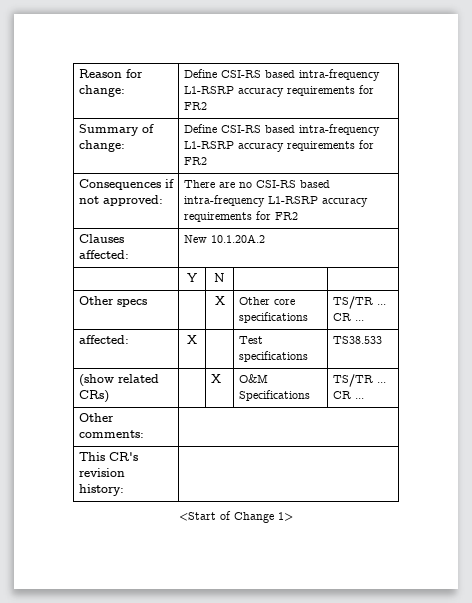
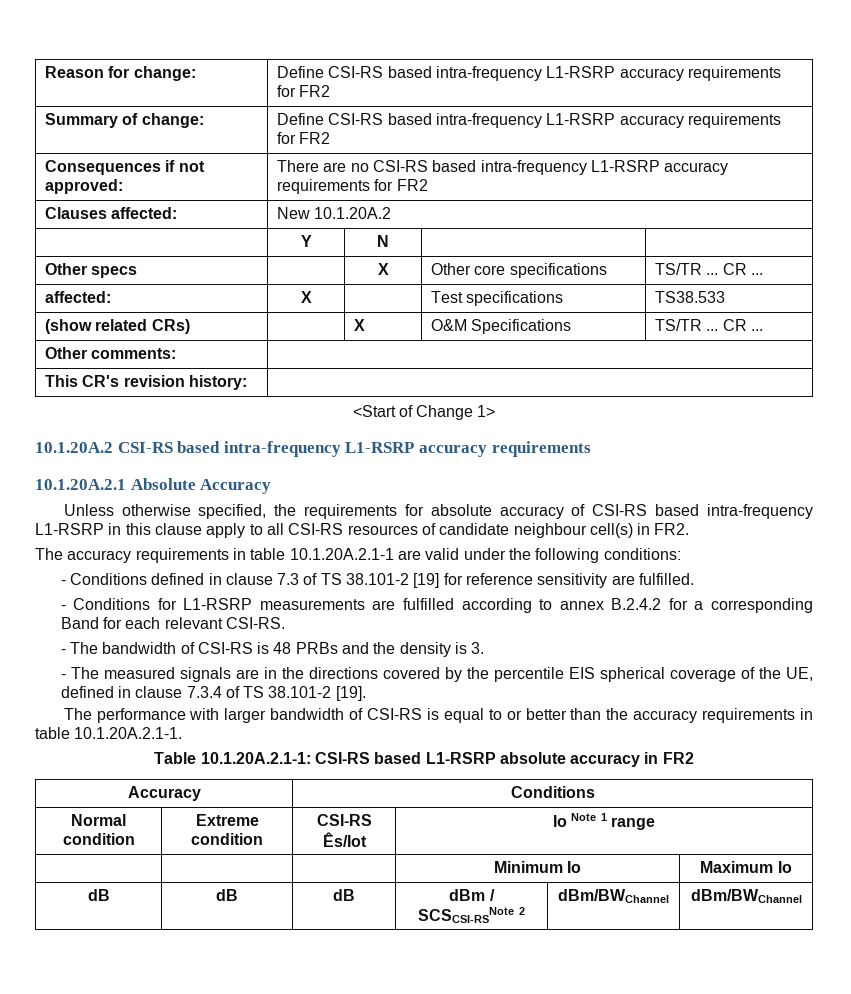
(293, 516) none -> [35,441,591,457] [35,478,272,494] [63,504,814,519] [35,523,690,538] [35,548,681,563] [60,573,695,588] [60,598,813,613] [60,617,285,629] [60,642,485,657] [60,667,813,682] [60,686,366,701] [63,708,813,723] [35,727,183,739] [154,752,694,767] [127,786,201,801] [510,786,595,798] [71,814,126,826] [62,833,135,845] [195,814,259,826] [190,833,263,845] [316,814,372,826] [322,832,367,847] [553,813,655,830] [493,861,582,873] [700,861,792,873] [87,889,110,901] [215,889,238,901] [333,889,355,901] [449,889,495,901] [418,907,525,923] [558,889,669,903] [690,889,802,903] // 10.1.20A.2 CSI-RS based intra-frequency L1-RSRP accuracy requirements // 10.1.20A.2.1 Absolute Accuracy // Unless otherwise specified, the requirements for absolute accuracy of CSI-RS based intra-frequency L1-RSRP in this clause apply to all CSI-RS resources of candidate neighbour cell(s) in FR2. // The accuracy requirements in table 10.1.20A.2.1-1 are valid under the following conditions: // - Conditions defined in clause 7.3 of TS 38.101-2 [19] for reference sensitivity are fulfilled. // - Conditions for L1-RSRP measurements are fulfilled according to annex B.2.4.2 for a corresponding Band for each relevant CSI-RS. // - The bandwidth of CSI-RS is 48 PRBs and the density is 3. // - The measured signals are in the directions covered by the percentile EIS spherical coverage of the UE, defined in clause 7.3.4 of TS 38.101-2 [19]. // The performance with larger bandwidth of CSI-RS is equal to or better than the accuracy requirements in table 10.1.20A.2.1-1. // Table 10.1.20A.2.1-1: CSI-RS based L1-RSRP absolute accuracy in FR2 // Accuracy | Conditions // Normal condition | Extreme condition | CSI-RS Ês/Iot | Io Note 1 range // | | | Minimum Io | Maximum Io // dB | dB | dB | dBm / SCSCSI-RSNote 2 | dBm/BWChannel | dBm/BWChannel

